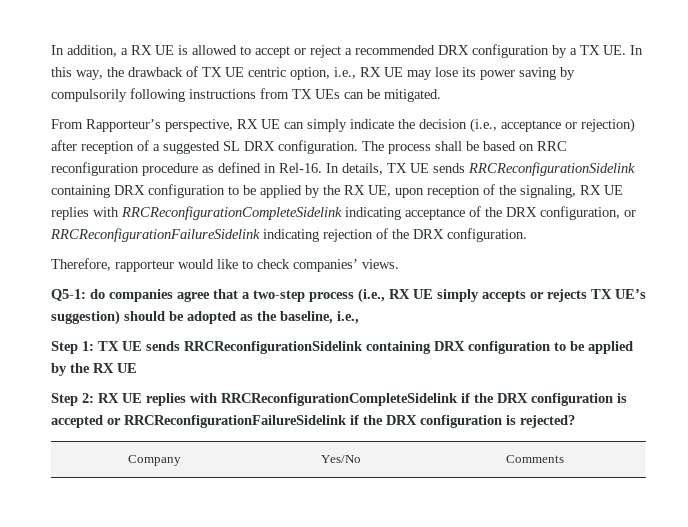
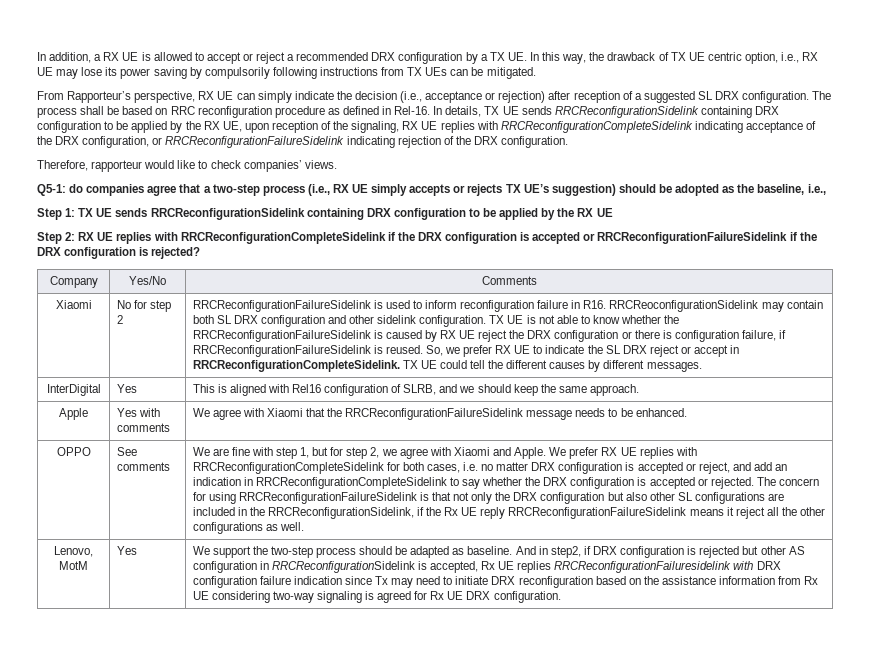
(564, 459) none -> [55,300,92,309] [116,300,171,312] [116,315,123,324] [192,300,823,312] [192,315,680,327] [192,330,787,342] [192,345,740,357] [192,360,702,372] [46,384,101,396] [116,384,137,393] [192,384,639,396] [59,408,88,420] [116,408,160,417] [116,423,170,432] [192,408,687,420] [56,447,91,456] [116,447,137,456] [116,462,170,471] [192,447,697,459] [192,462,788,474] [192,477,819,489] [192,492,785,504] [192,507,826,519] [192,522,304,534] [54,546,93,557] [59,561,88,570] [116,546,137,555] [192,546,805,558] [192,561,781,573] [192,576,819,588] [192,591,561,603] // Xiaomi | No for step 2 | RRCReconfigurationFailureSidelink is used to inform reconfiguration failure in R16. RRCReoconfigurationSidelink may contain both SL DRX configuration and other sidelink configuration. TX UE is not able to know whether the RRCReconfigurationFailureSidelink is caused by RX UE reject the DRX configuration or there is configuration failure, if RRCReconfigurationFailureSidelink is reused. So, we prefer RX UE to indicate the SL DRX reject or accept in RRCReconfigurationCompleteSidelink. TX UE could tell the different causes by different messages. // InterDigital | Yes | This is aligned with Rel16 configuration of SLRB, and we should keep the same approach. // Apple | Yes with comments | We agree with Xiaomi that the RRCReconfigurationFailureSidelink message needs to be enhanced. // OPPO | See comments | We are fine with step 1, but for step 2, we agree with Xiaomi and Apple. We prefer RX UE replies with RRCReconfigurationCompleteSidelink for both cases, i.e. no matter DRX configuration is accepted or reject, and add an indication in RRCReconfigurationCompleteSidelink to say whether the DRX configuration is accepted or rejected. The concern for using RRCReconfigurationFailureSidelink is that not only the DRX configuration but also other SL configurations are included in the RRCReconfigurationSidelink, if the Rx UE reply RRCReconfigurationFailureSidelink means it reject all the other configurations as well. // Lenovo, MotM | Yes | We support the two-step process should be adapted as baseline. And in step2, if DRX configuration is rejected but other AS configuration in RRCReconfigurationSidelink is accepted, Rx UE replies RRCReconfigurationFailuresidelink with DRX configuration failure indication since Tx may need to initiate DRX reconfiguration based on the assistance information from Rx UE considering two-way signaling is agreed for Rx UE DRX configuration.

